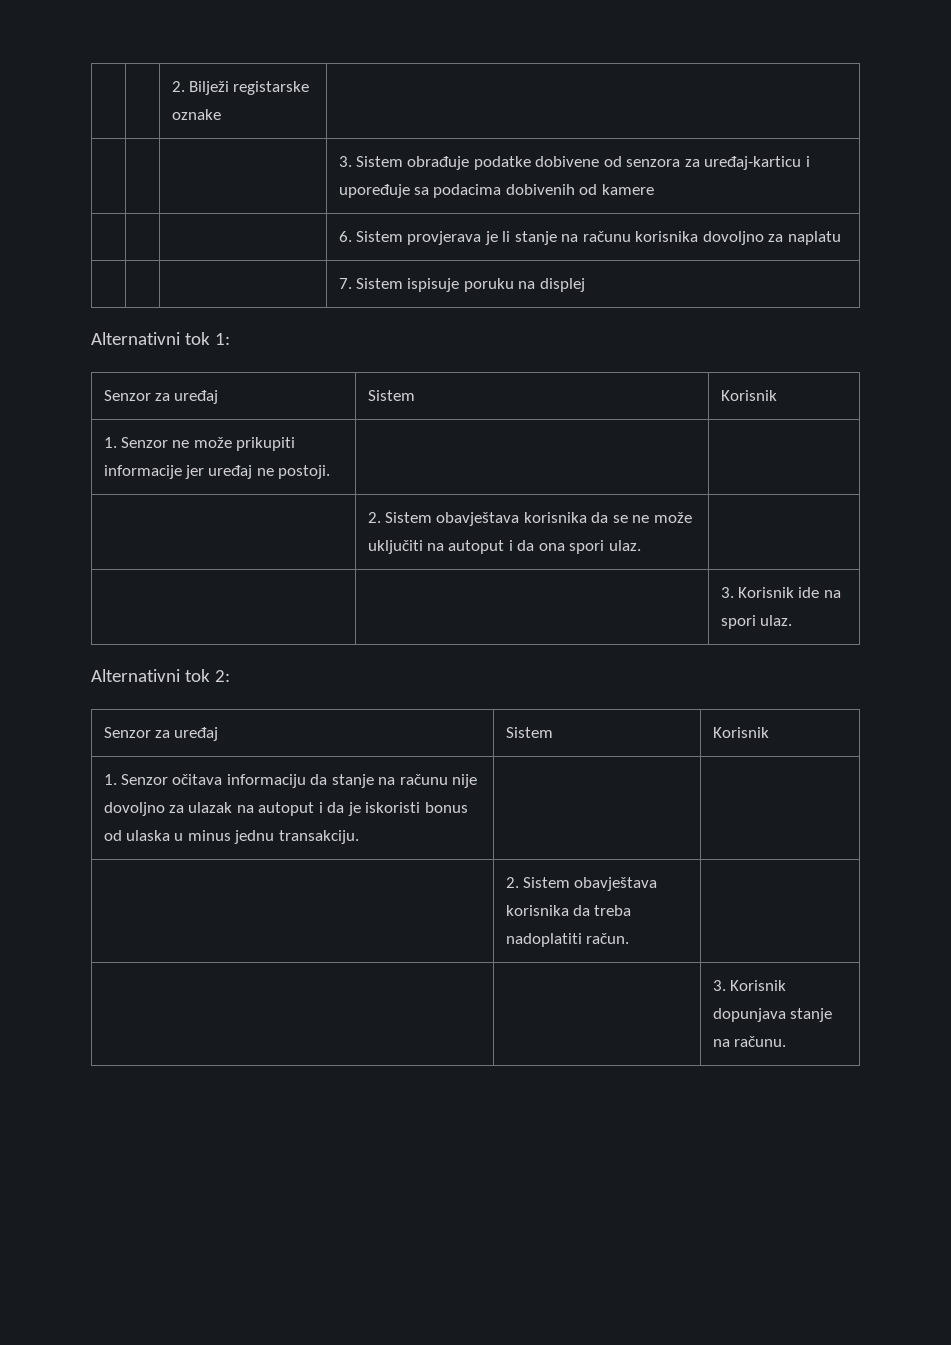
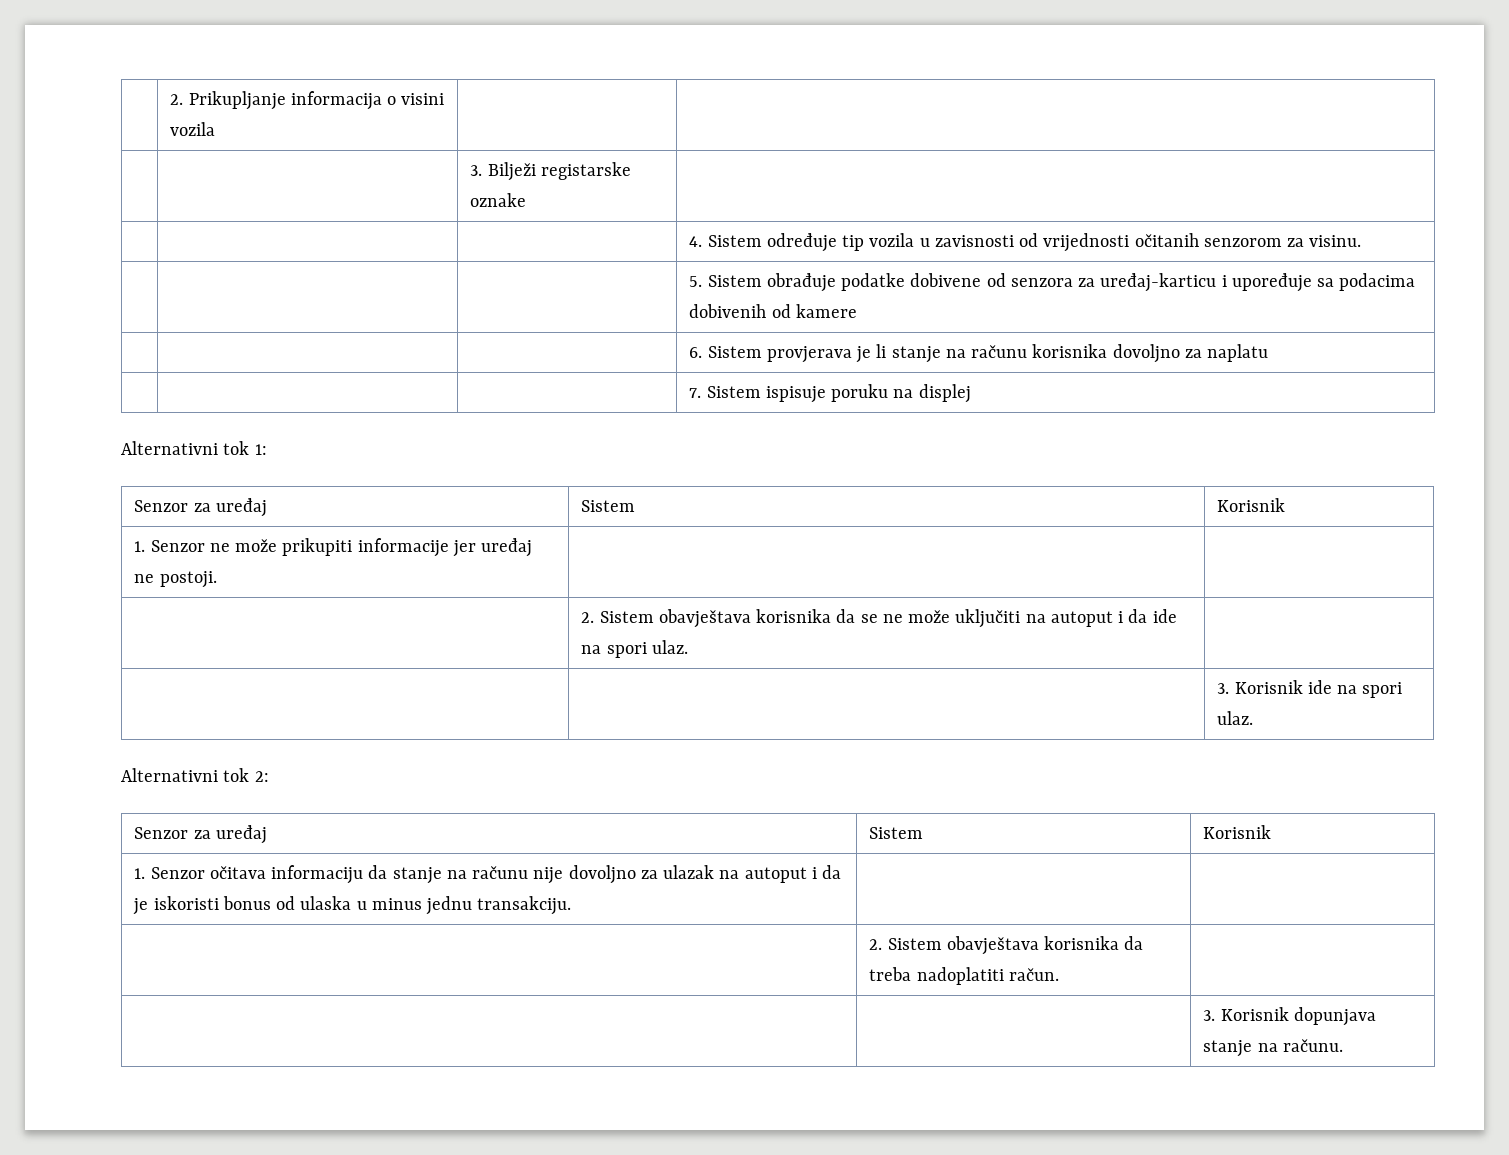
[171,81,310,95] [171,109,221,120] [338,156,352,167] | | 2. Bilježi registarske oznake | // | | | 3. -> [170,91,445,110] [170,122,216,136] [470,162,631,181] [470,193,527,207] [689,233,1362,252] [689,276,703,287] | 2. Prikupljanje informacija o visini vozila | | // | | 3. Bilježi registarske oznake | // | | | 4. Sistem određuje tip vozila u zavisnosti od vrijednosti očitanih senzorom za visinu. // | | | 5.
[538,543,565,551] ona -> [1152,609,1177,623] [581,645,602,654] ide na

